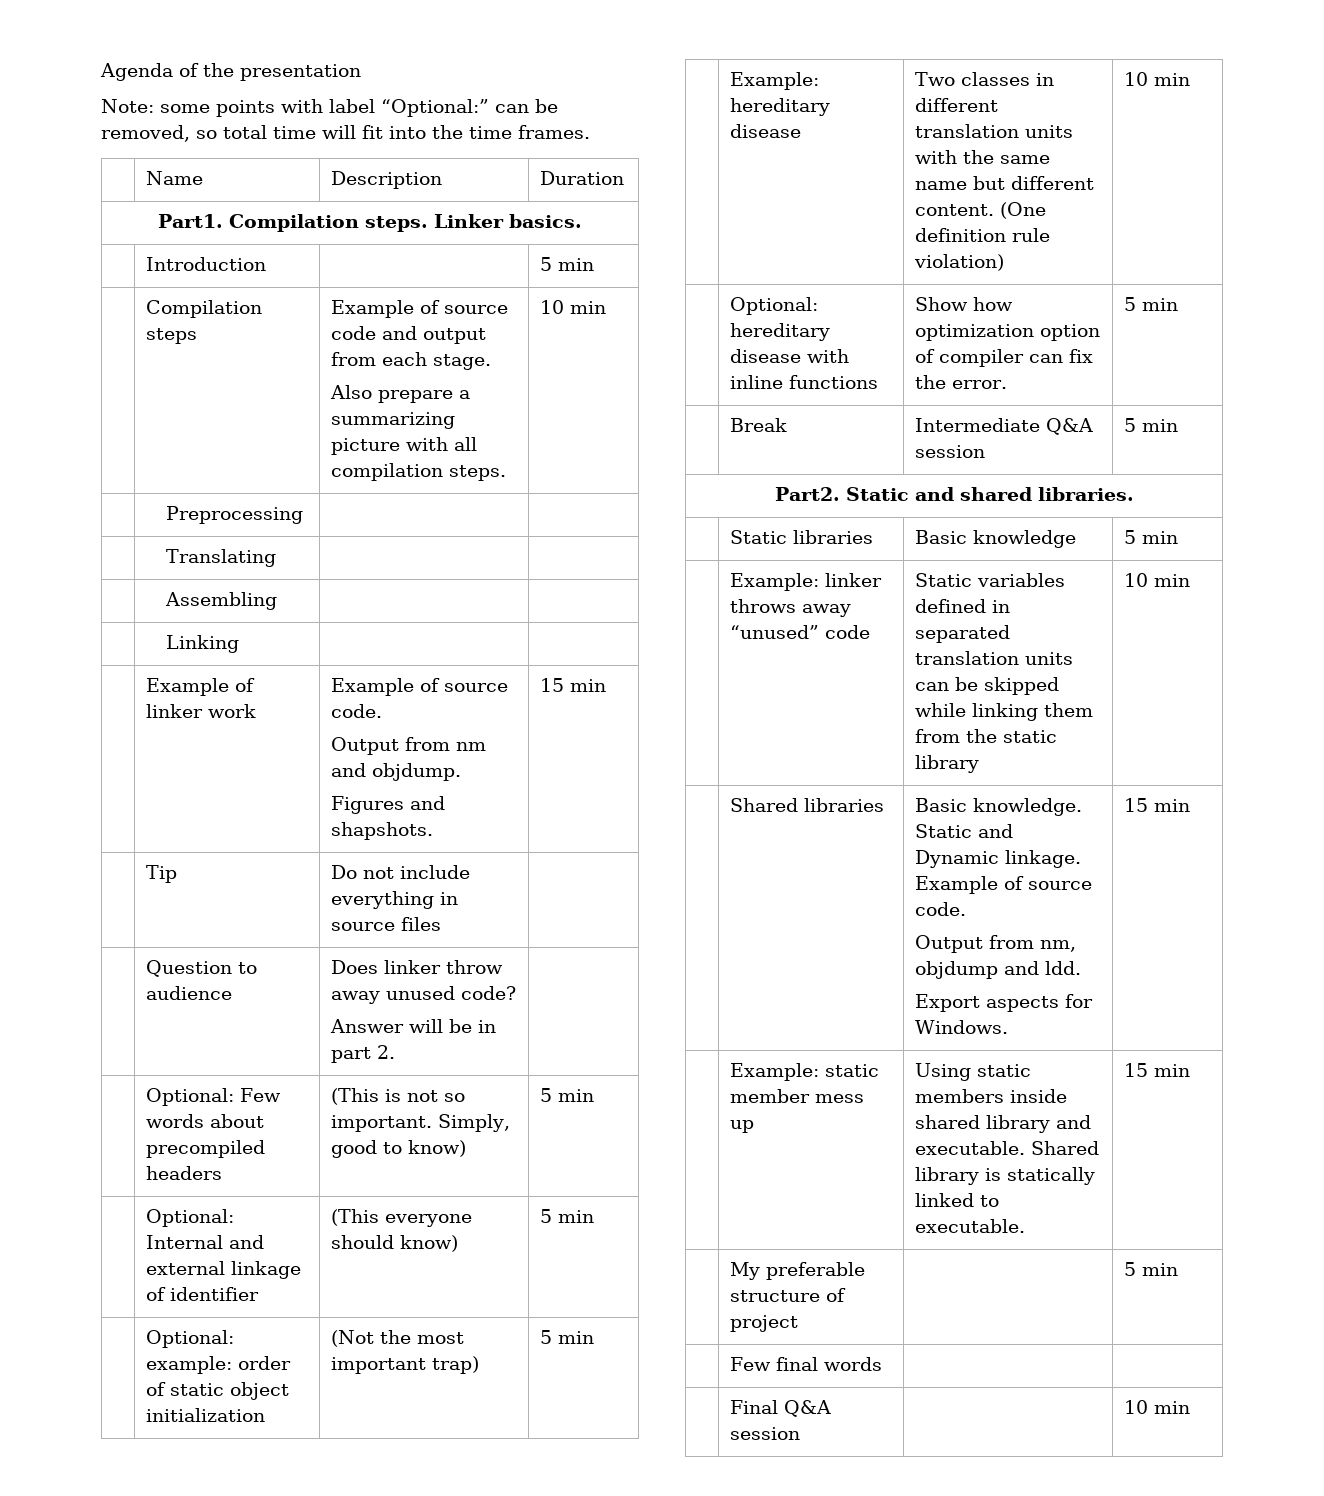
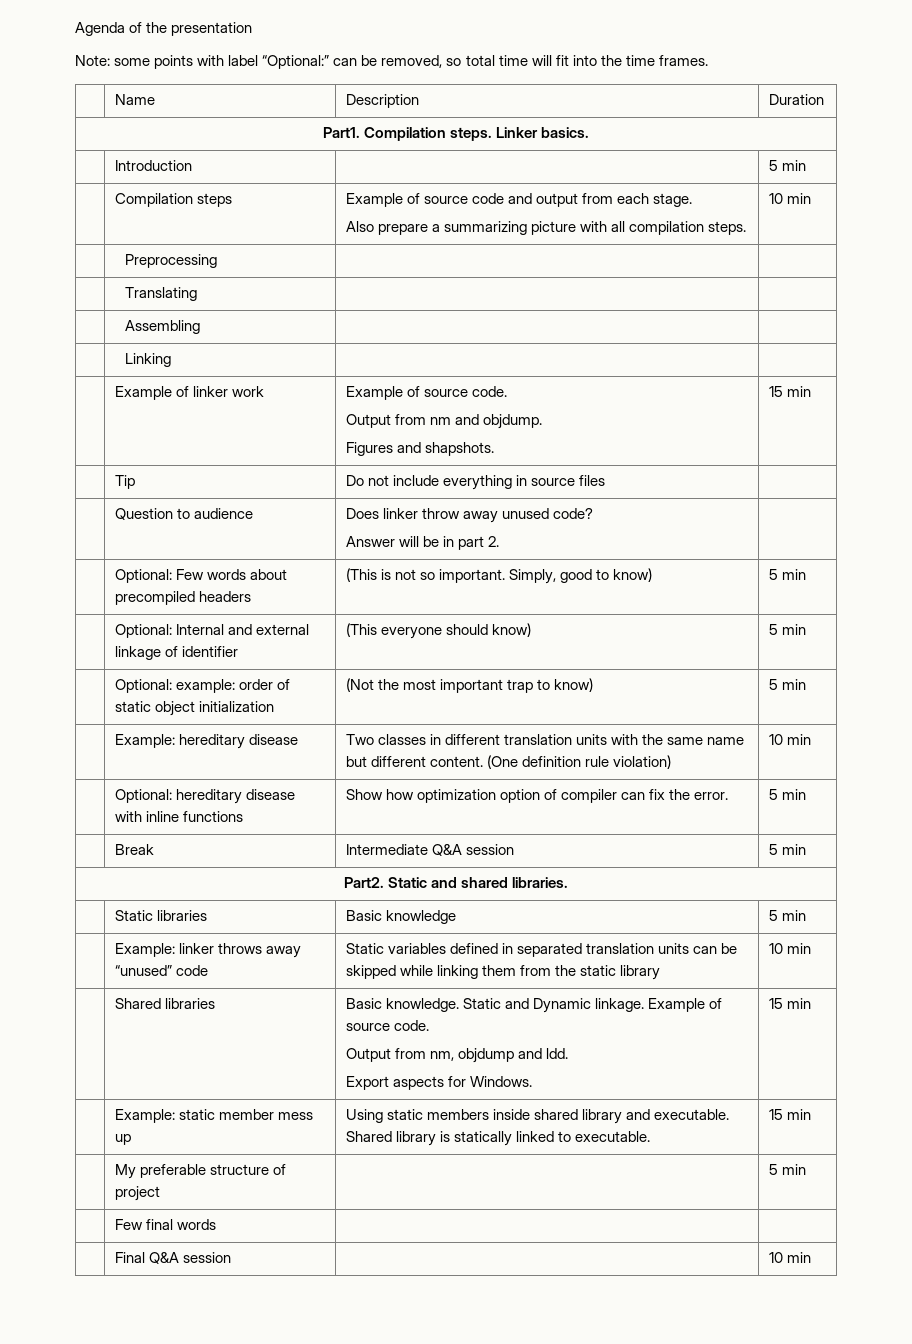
[432,1356,480,1374] trap) -> [507,678,594,693] trap to know)

